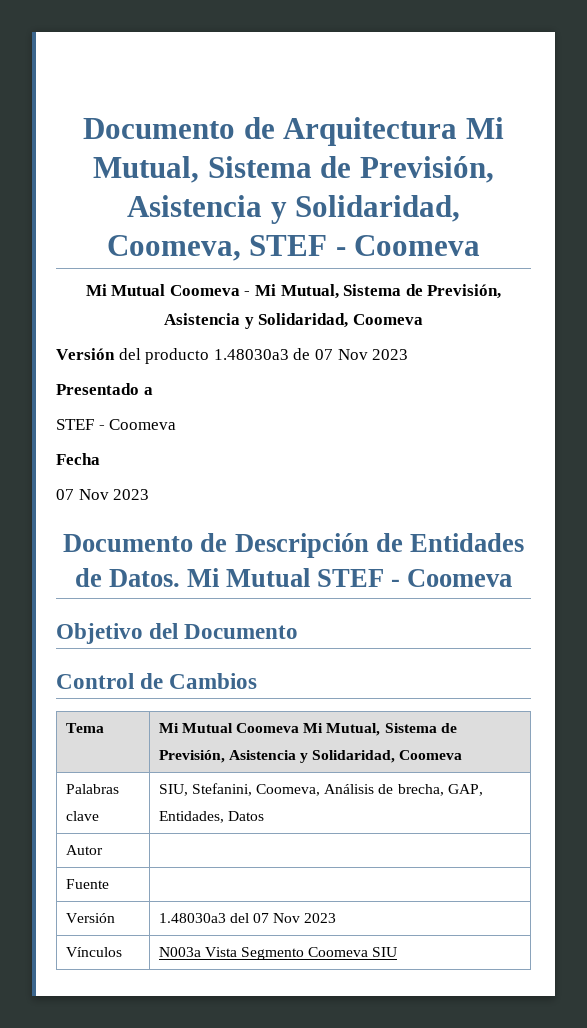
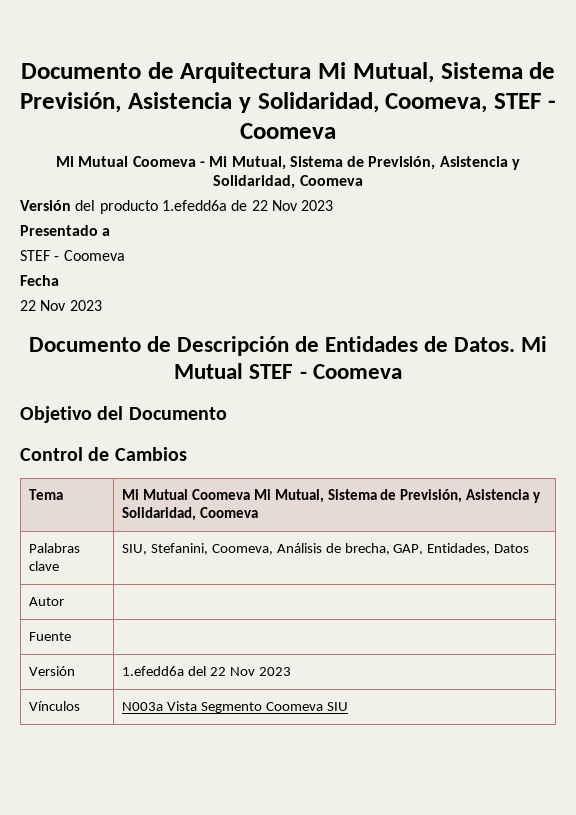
[213,348,333,360] 1.48030a3 de 07 -> [161,200,268,211] 1.efedd6a de 22
[56,489,74,500] 07 -> [20,300,36,311] 22
[158,913,270,923] 1.48030a3 del 07 -> [121,666,226,676] 1.efedd6a del 22

